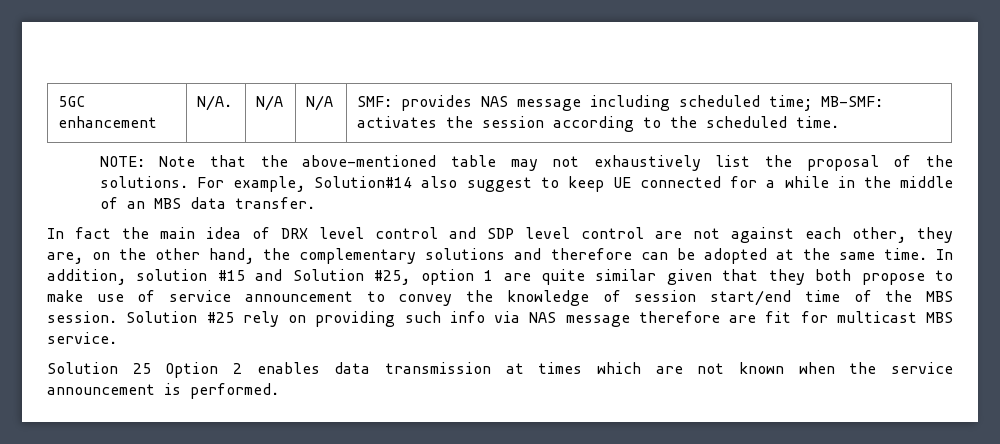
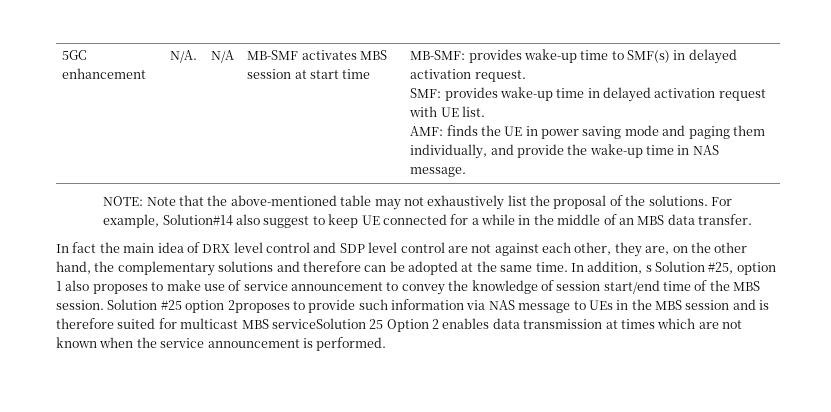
[306,95,334,111] [357,95,884,111] [357,116,840,132] N/A | SMF: provides NAS message including scheduled time; MB-SMF: activates the session according to the scheduled time. -> [247,50,387,60] [247,69,371,79] [410,49,737,64] [410,69,526,82] [410,87,766,102] [409,106,485,117] [410,125,765,139] [410,144,719,159] [410,167,467,177] MB-SMF activates MBS session at start time | MB-SMF: provides wake-up time to SMF(s) in delayed activation request. // SMF: provides wake-up time in delayed activation request with UE list. // AMF: finds the UE in power saving mode and paging them individually, and provide the wake-up time in NAS message.
[136,269,283,281] solution #15 and -> [645,265,652,272] s
[503,269,925,285] are quite similar given that they both propose -> [65,280,148,294] also proposes
[242,311,792,327] rely on providing such info via NAS message therefore are fit -> [185,299,770,313] [56,318,156,329] option 2proposes to provide such information via NAS message to UEs in the MBS session and is therefore suited
[47,332,117,344] [47,362,118,374] service. // Solution -> [271,318,366,329] serviceSolution

